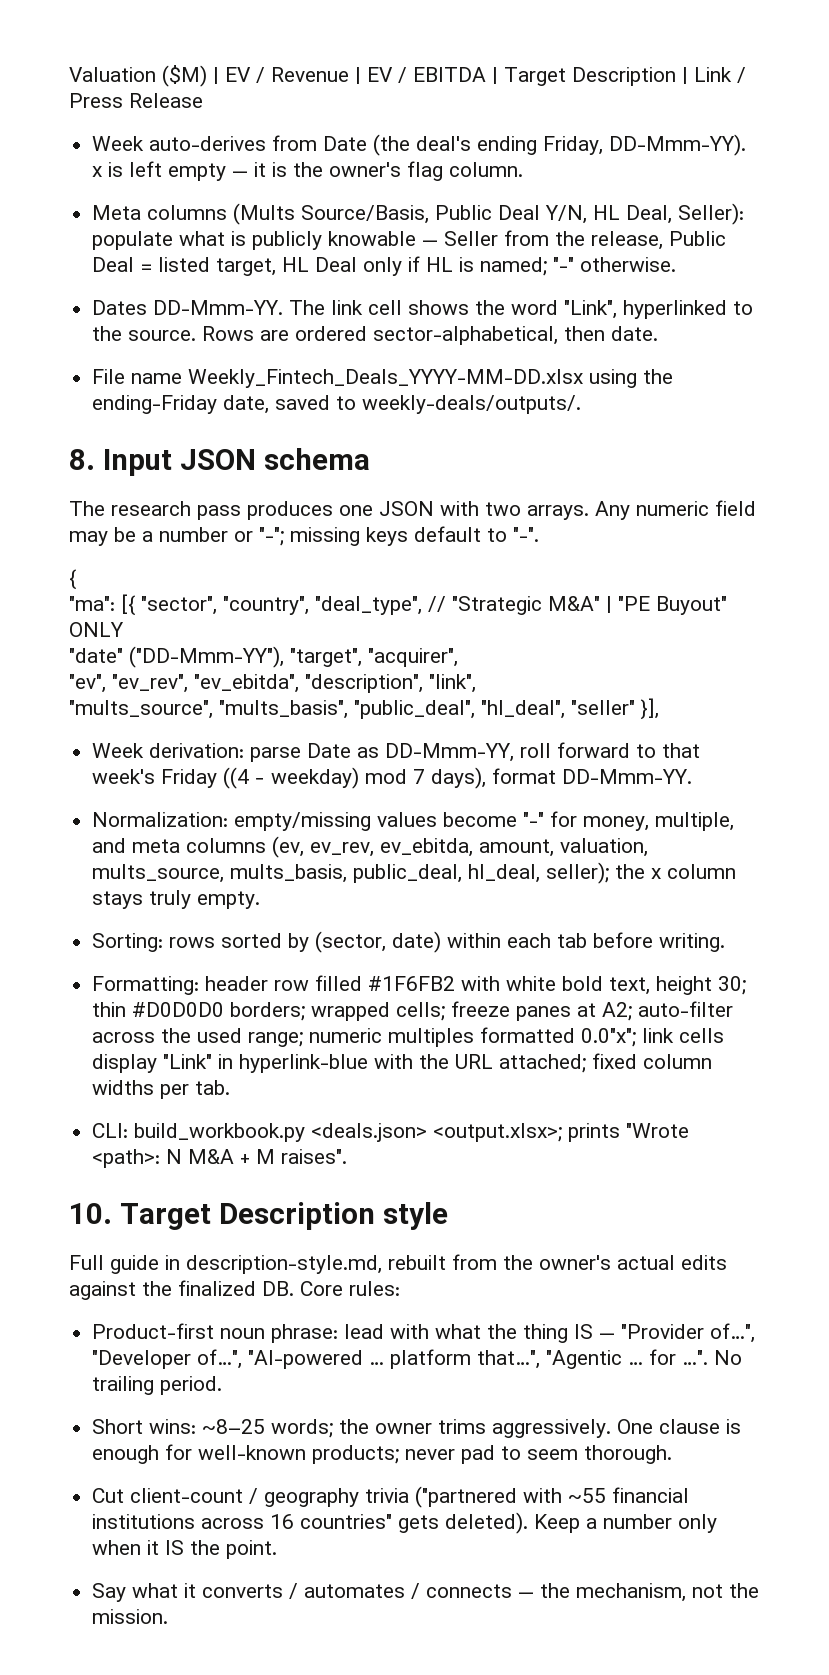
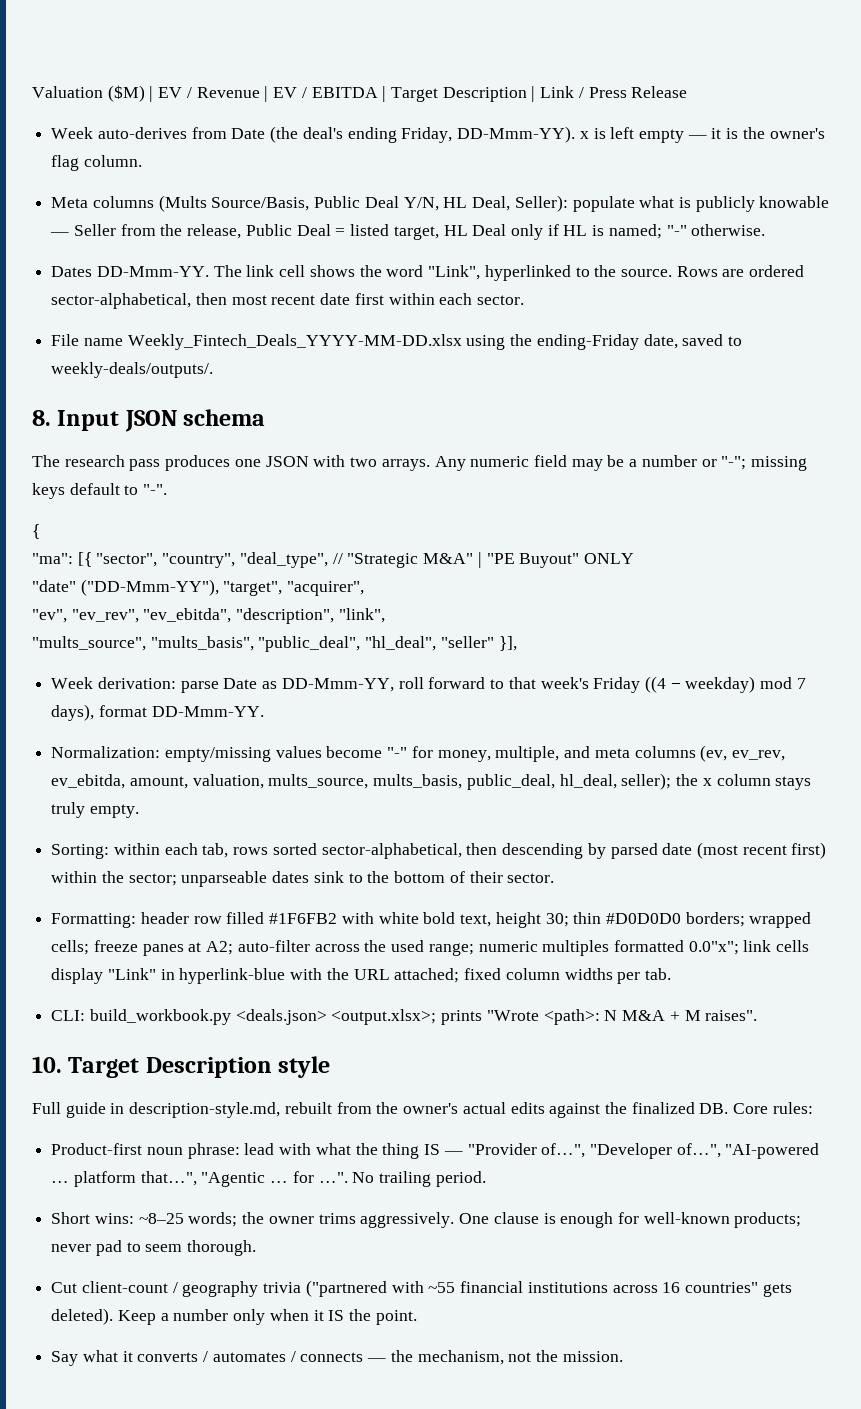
[611,326,659,341] date. -> [231,293,525,305] most recent date first within each sector.
[169,931,726,953] rows sorted by (sector, date) within each tab before writing. -> [113,842,827,859] [51,871,555,887] within each tab, rows sorted sector-alphabetical, then descending by parsed date (most recent first) within the sector; unparseable dates sink to the bottom of their sector.

